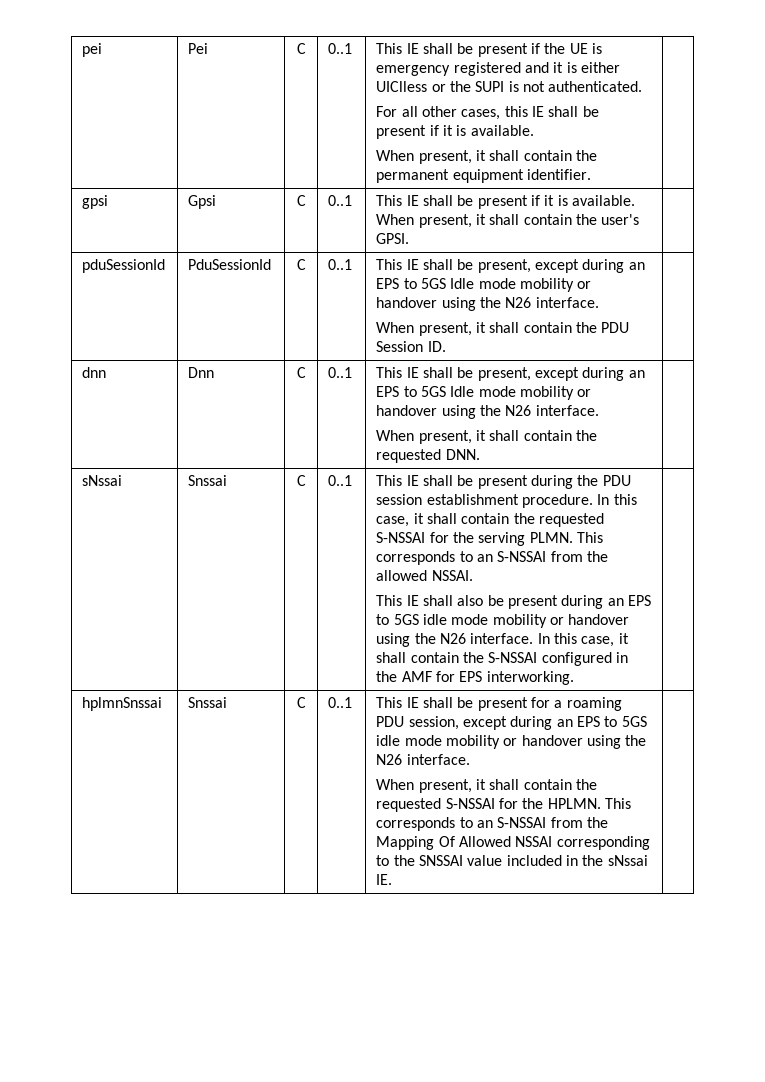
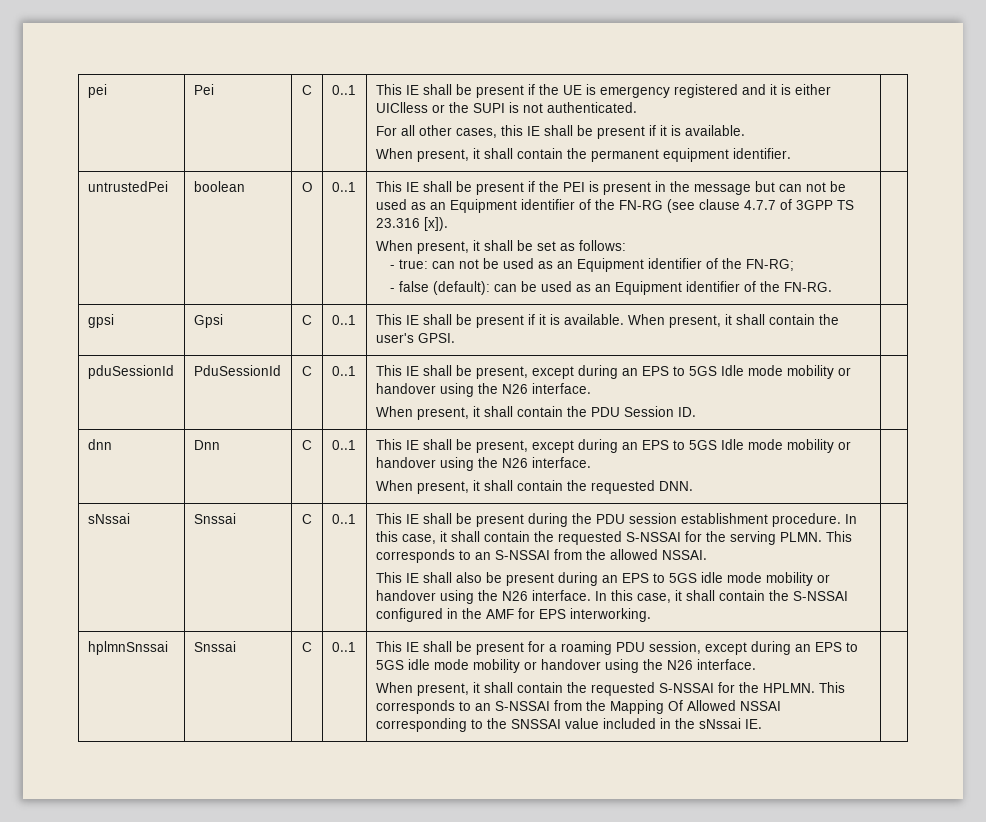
(592, 174) none -> [87,181,168,192] [193,181,245,192] [301,182,313,192] [331,182,356,192] [375,181,846,195] [375,199,854,213] [375,217,448,231] [375,240,626,254] [389,258,794,272] [389,281,832,295] // untrustedPei | boolean | O | 0..1 | This IE shall be present if the PEI is present in the message but can not be used as an Equipment identifier of the FN-RG (see clause 4.7.7 of 3GPP TS 23.316 [x]). // When present, it shall be set as follows: // - true: can not be used as an Equipment identifier of the FN-RG; // - false (default): can be used as an Equipment identifier of the FN-RG. |

